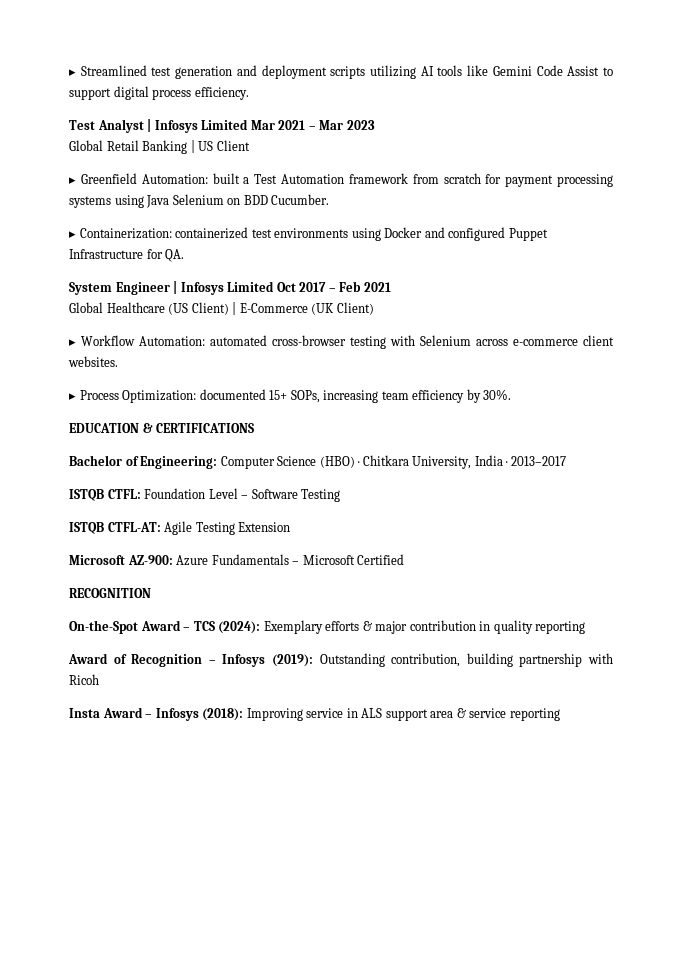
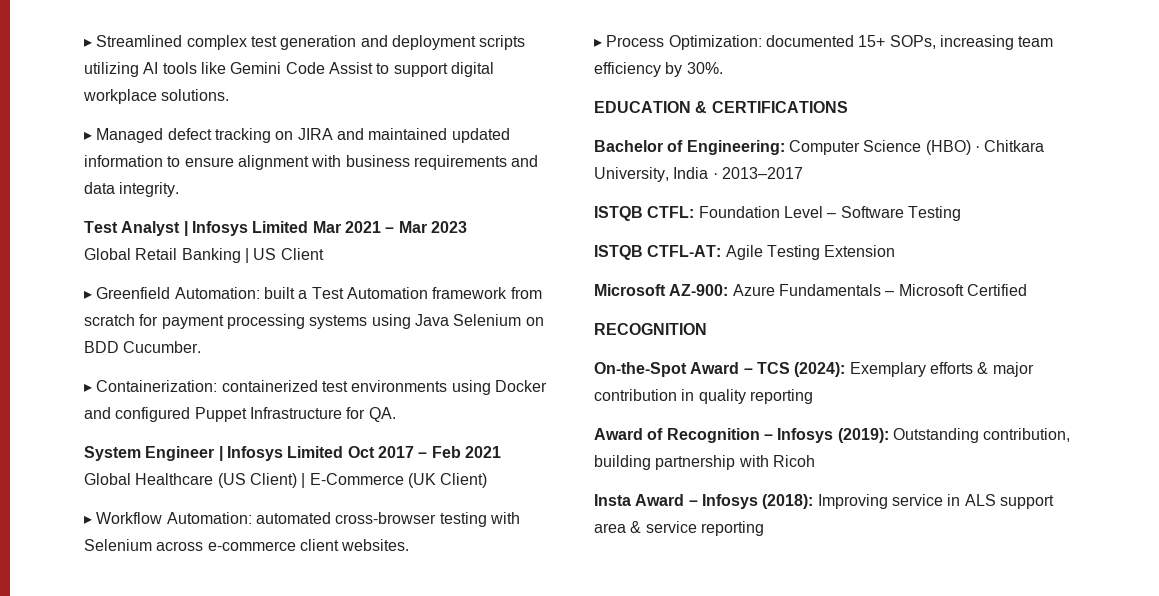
(147, 70) none -> [186,35,247,50] complex
[152,87,249,100] process efficiency. -> [83,89,230,104] [84,128,510,143] [84,155,539,170] [84,182,180,197] workplace solutions. // ▸ Managed defect tracking on JIRA and maintained updated information to ensure alignment with business requirements and data integrity.

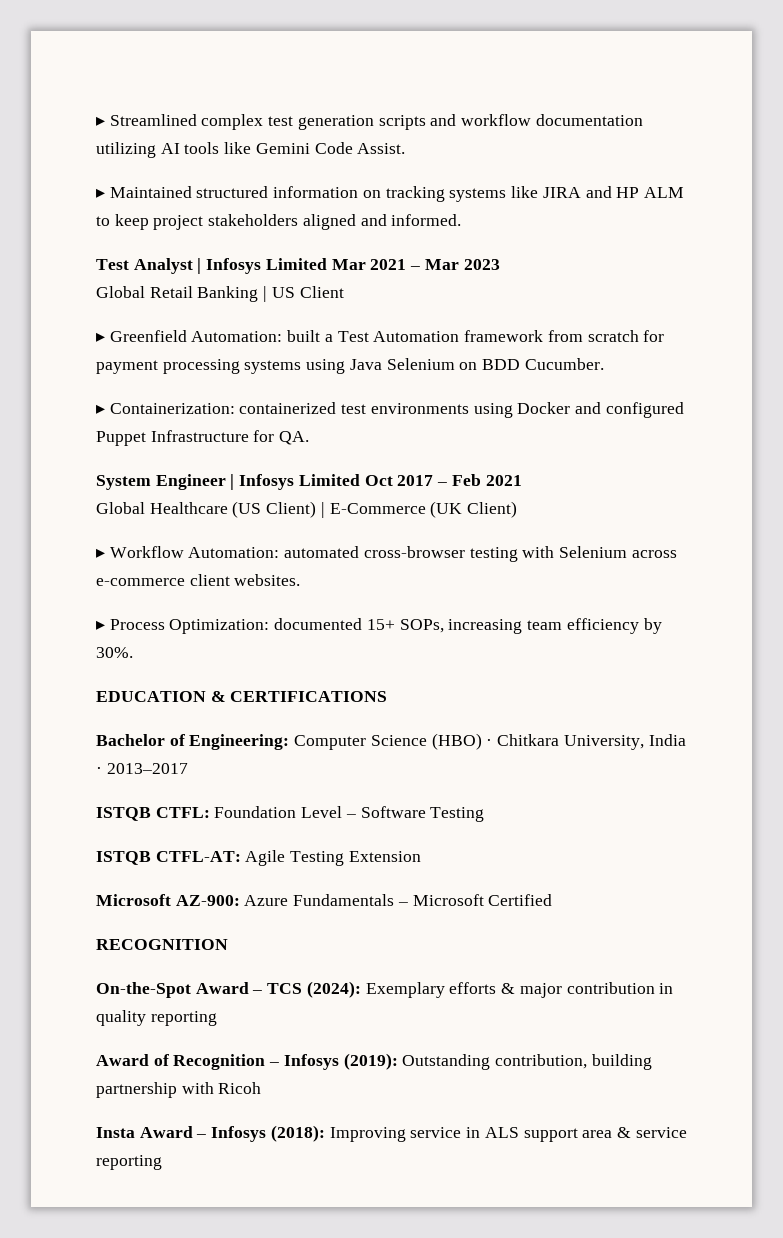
[360,35,526,50] and deployment scripts -> [378,114,643,130] scripts and workflow documentation
[328,62,494,77] [83,89,230,104] [84,128,510,143] [84,155,539,170] [84,182,180,197] Assist to support digital workplace solutions. // ▸ Managed defect tracking on JIRA and maintained updated information to ensure alignment with business requirements and data integrity. -> [357,143,406,154] [96,186,684,202] [96,214,462,230] Assist. // ▸ Maintained structured information on tracking systems like JIRA and HP ALM to keep project stakeholders aligned and informed.

